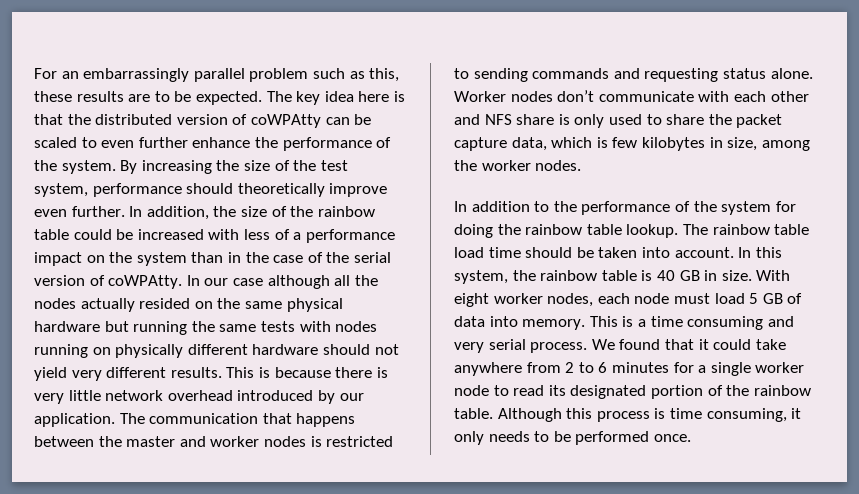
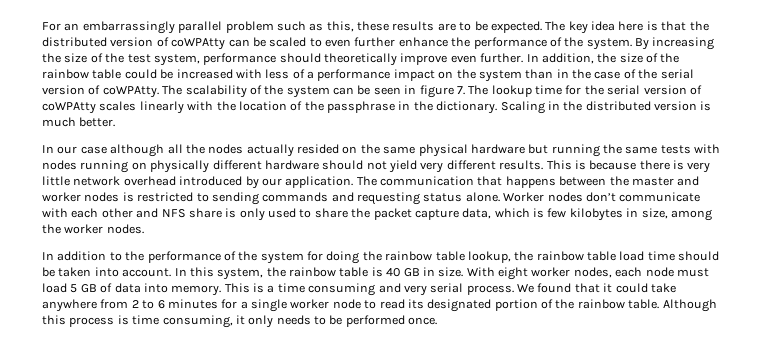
(183, 282) none -> [162,85,702,98] [42,101,712,114] [42,117,116,127] The scalability of the system can be seen in figure 7. The lookup time for the serial version of coWPAtty scales linearly with the location of the passphrase in the dictionary. Scaling in the distributed version is much better. //
[626,224,708,238] lookup. The -> [467,251,534,263] lookup, the

